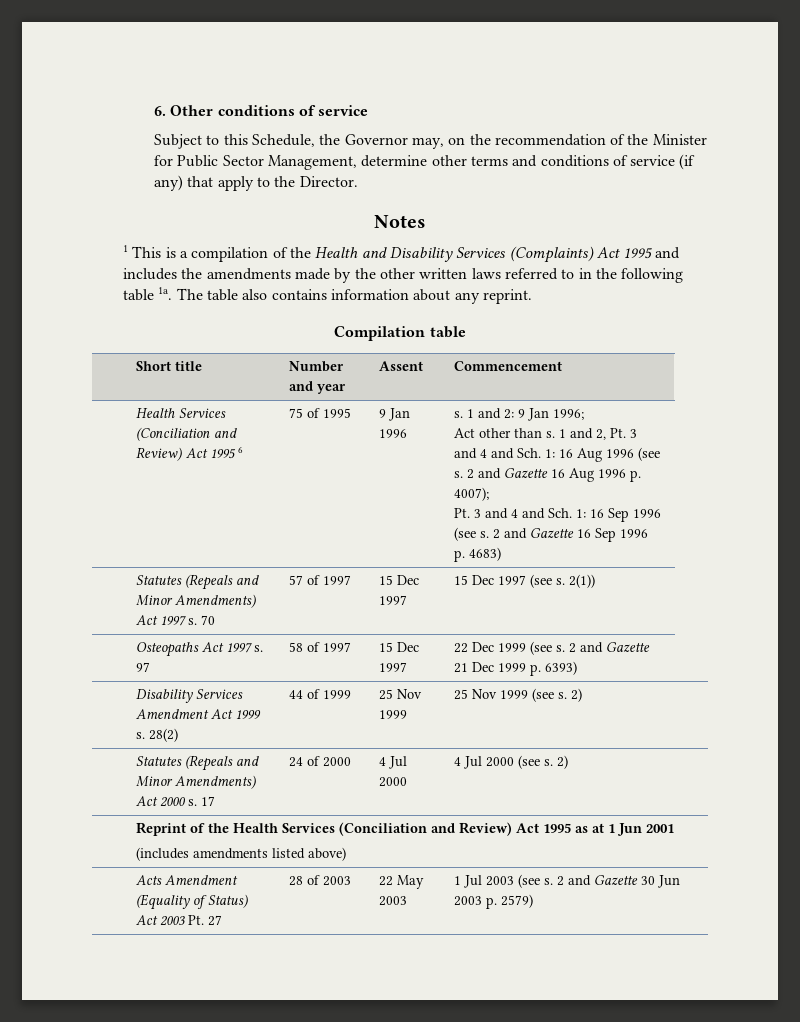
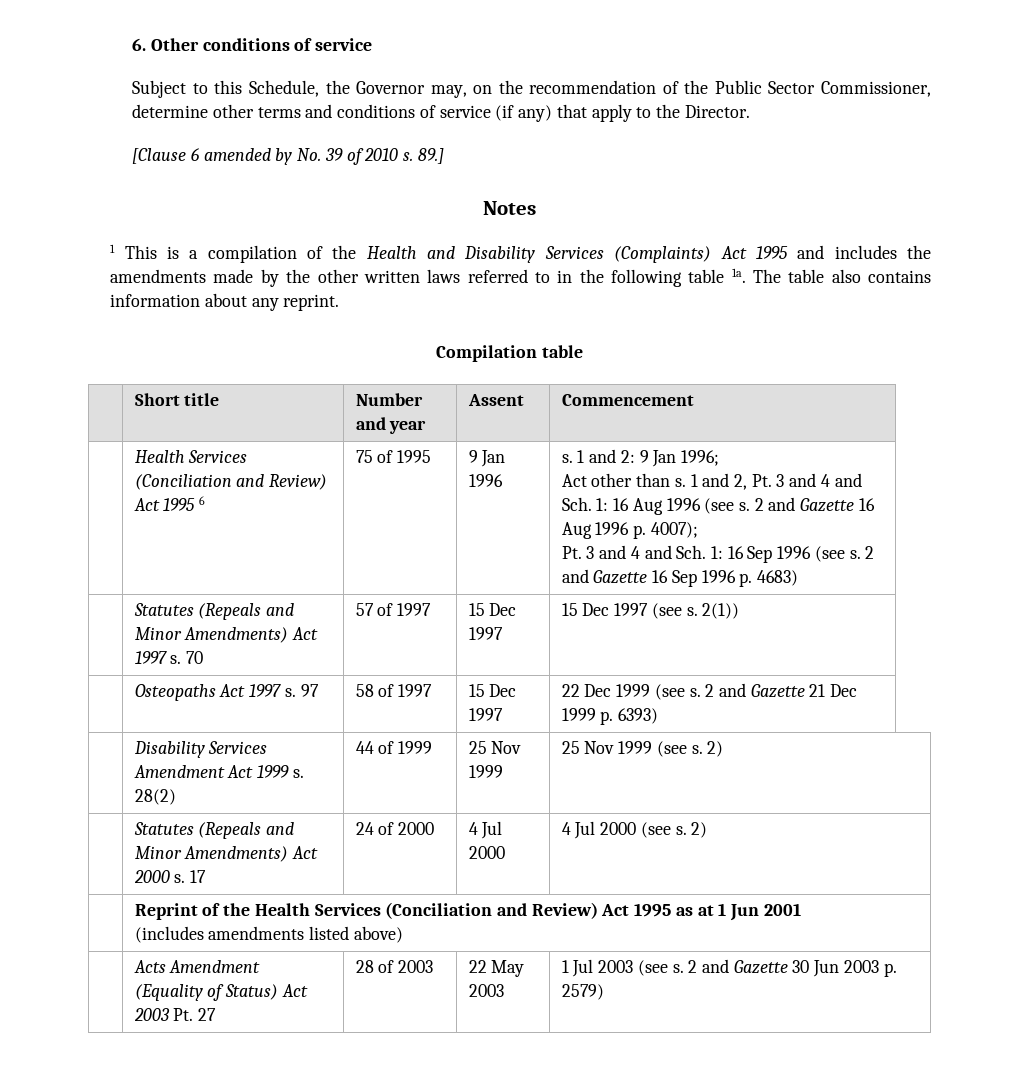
[652,134,707,145] [153,155,173,166] Minister for -> (709, 87) none
[267,155,357,170] Management, -> [821,81,932,97] Commissioner,
(358, 181) none -> [132,148,444,165] // [Clause 6 amended by No. 39 of 2010 s. 89.]

